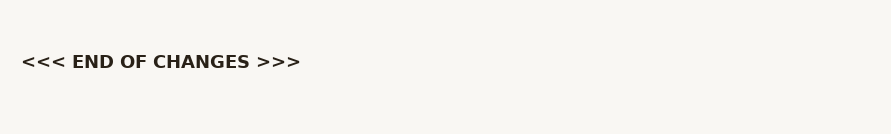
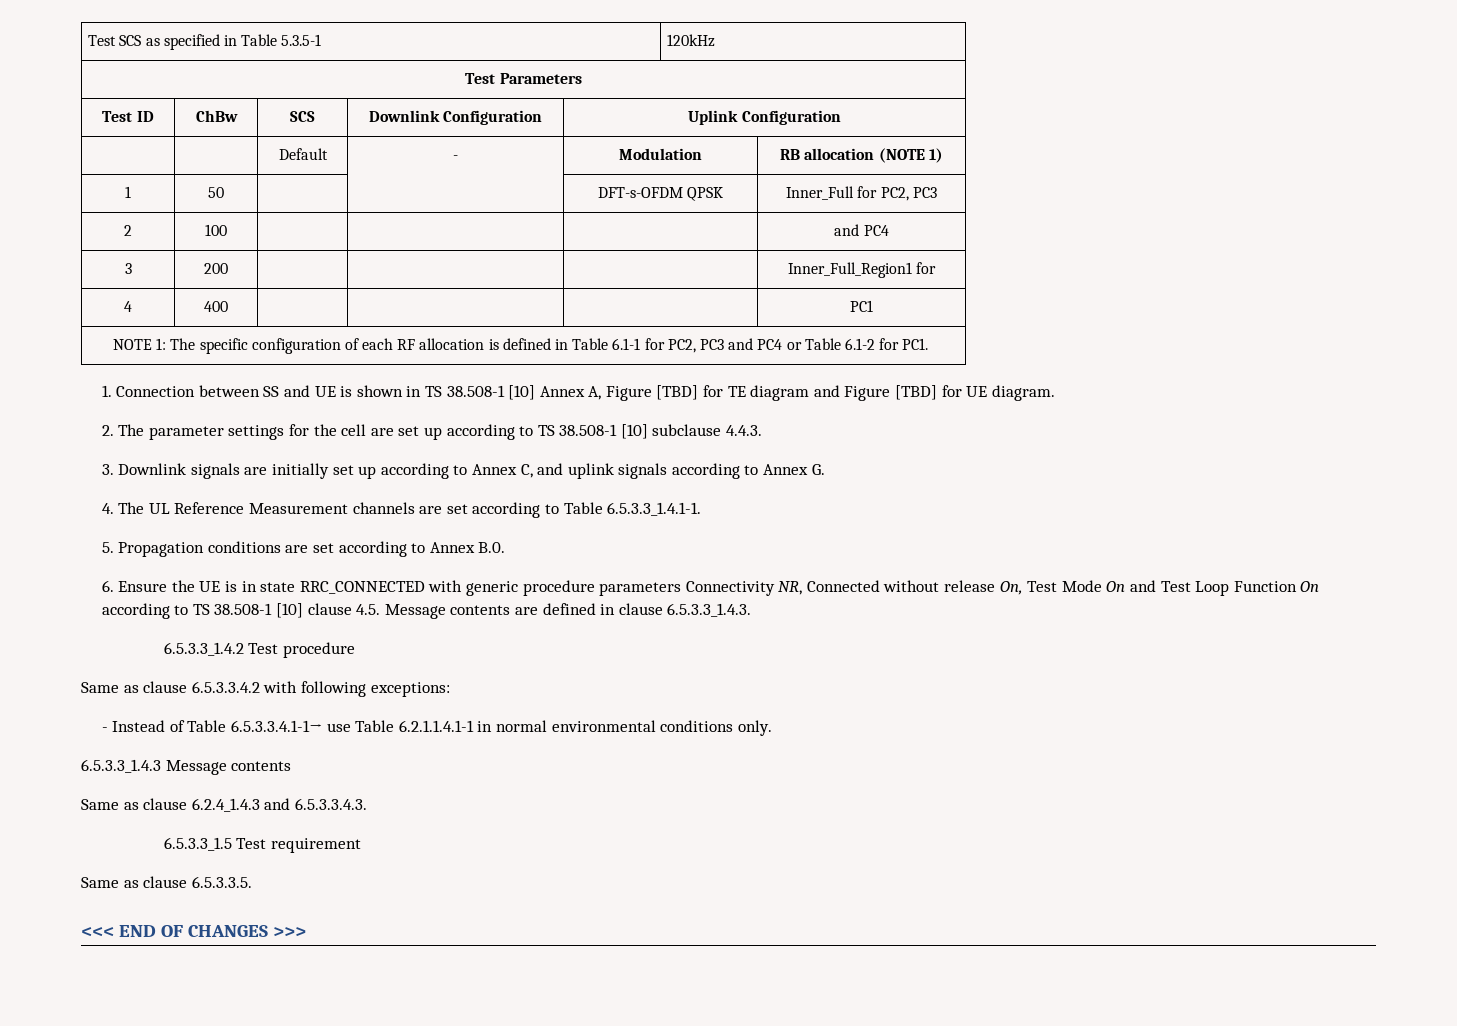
(21, 62) none -> [88,34,322,50] [667,34,716,47] [465,73,582,84] [102,111,154,122] [195,110,238,122] [290,111,315,122] [368,110,543,125] [688,110,841,125] [278,148,328,160] [453,155,458,160] [619,148,702,160] [780,148,943,163] [125,186,131,198] [208,187,224,198] [597,187,724,201] [786,186,937,201] [124,225,132,236] [205,224,227,236] [834,224,889,236] [124,263,132,274] [204,263,228,274] [787,262,937,278] [124,301,132,312] [204,301,228,312] [850,300,873,312] [112,338,929,354] [101,385,1055,401] [101,424,763,440] [101,463,825,479] [101,502,702,518] [101,541,506,557] [101,580,1320,596] [101,603,752,619] [163,642,355,658] [81,681,450,697] [101,720,772,736] [81,759,292,775] [81,798,367,812] [163,837,361,853] [81,876,252,888] Test SCS as specified in Table 5.3.5-1 | 120kHz // Test Parameters // Test ID | ChBw | SCS | Downlink Configuration | Uplink Configuration // | | Default | - | Modulation | RB allocation (NOTE 1) // 1 | 50 | | | DFT-s-OFDM QPSK | Inner_Full for PC2, PC3 // 2 | 100 | | | | and PC4 // 3 | 200 | | | | Inner_Full_Region1 for // 4 | 400 | | | | PC1 // NOTE 1: The specific configuration of each RF allocation is defined in Table 6.1-1 for PC2, PC3 and PC4 or Table 6.1-2 for PC1. // 1. Connection between SS and UE is shown in TS 38.508-1 [10] Annex A, Figure [TBD] for TE diagram and Figure [TBD] for UE diagram. // 2. The parameter settings for the cell are set up according to TS 38.508-1 [10] subclause 4.4.3. // 3. Downlink signals are initially set up according to Annex C, and uplink signals according to Annex G. // 4. The UL Reference Measurement channels are set according to Table 6.5.3.3_1.4.1-1. // 5. Propagation conditions are set according to Annex B.0. // 6. Ensure the UE is in state RRC_CONNECTED with generic procedure parameters Connectivity NR, Connected without release On, Test Mode On and Test Loop Function On according to TS 38.508-1 [10] clause 4.5. Message contents are defined in clause 6.5.3.3_1.4.3. // 6.5.3.3_1.4.2 Test procedure // Same as clause 6.5.3.3.4.2 with following exceptions: // - Instead of Table 6.5.3.3.4.1-1→ use Table 6.2.1.1.4.1-1 in normal environmental conditions only. // 6.5.3.3_1.4.3 Message contents // Same as clause 6.2.4_1.4.3 and 6.5.3.3.4.3. // 6.5.3.3_1.5 Test requirement // Same as clause 6.5.3.3.5. //

